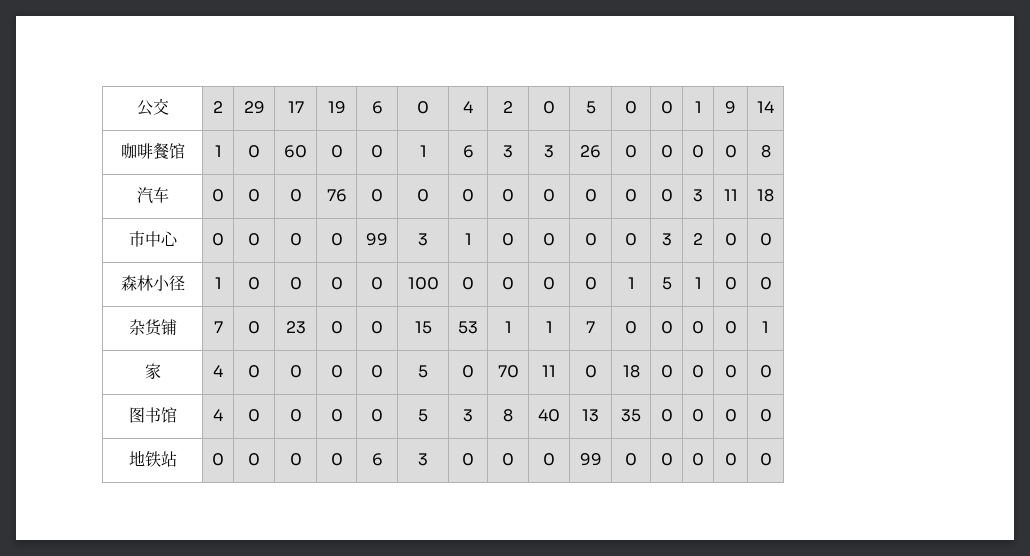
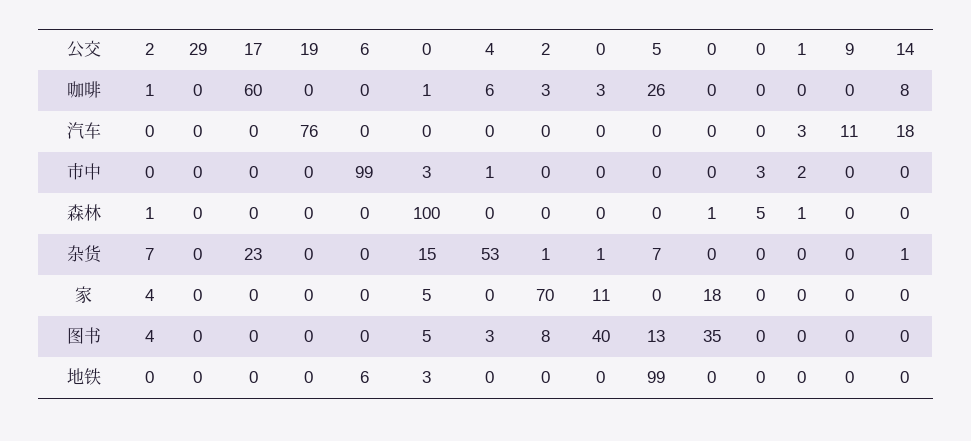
[152,142,185,159] 餐馆 -> (101, 89) none
[160,231,178,247] 心 -> (101, 171) none
[152,275,185,291] 小径 -> (101, 212) none
[160,319,177,335] 铺 -> (102, 254) none
[160,407,177,423] 馆 -> (101, 335) none
[160,451,177,467] 站 -> (101, 376) none

